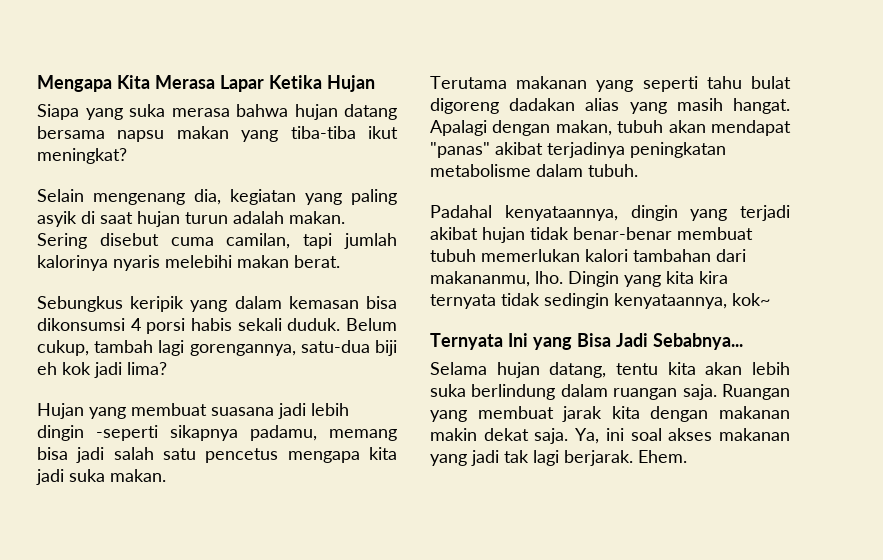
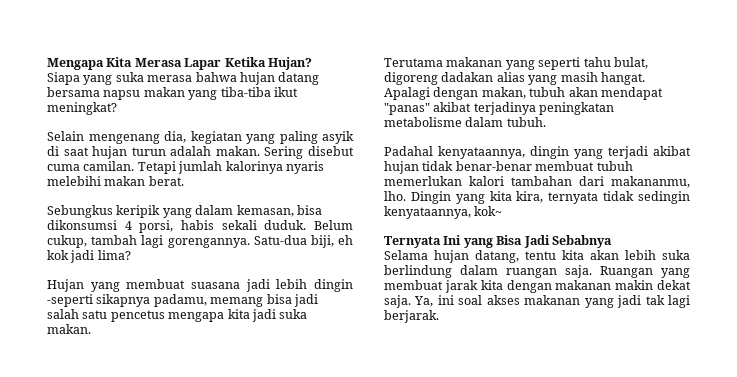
[327,75,375,92] Hujan -> [267,57,312,70] Hujan?
[226,233,333,249] camilan, tapi -> [83,161,176,174] camilan. Tetapi
[288,296,359,309] kemasan -> [236,205,294,217] kemasan,
[146,318,186,334] porsi -> [139,220,174,233] porsi,
[189,340,397,356] gorengannya, satu-dua biji -> [167,235,334,248] gorengannya. Satu-dua biji,
[751,76,791,89] bulat -> [613,57,648,69] bulat,
[699,271,728,284] kira -> [516,191,544,203] kira,
[653,333,743,350] Sebabnya... -> [551,235,612,248] Sebabnya
[638,450,687,463] Ehem. -> (439, 316) none

